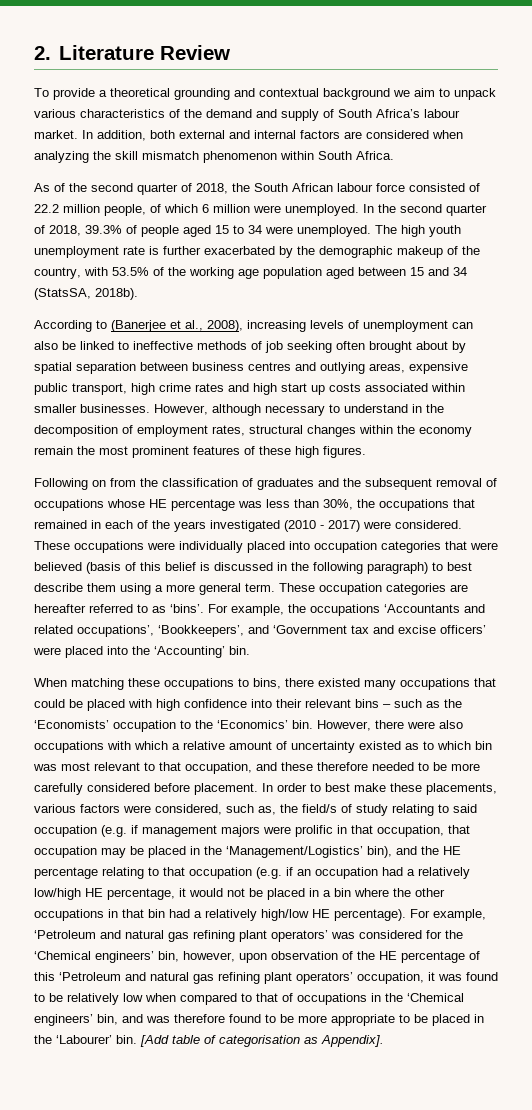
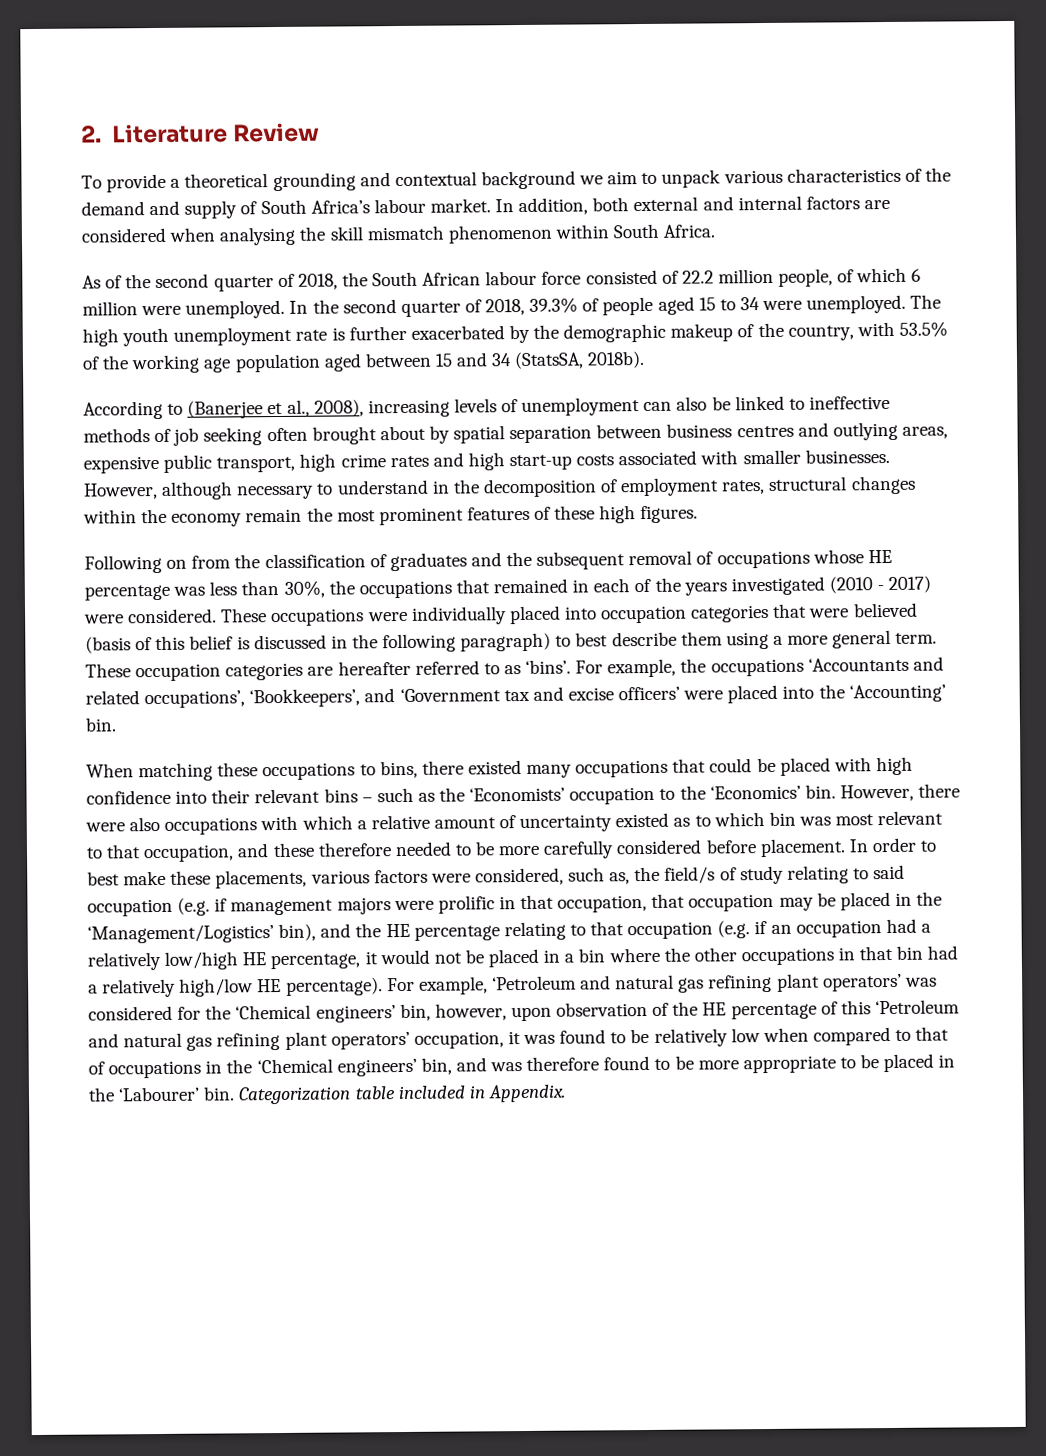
[34,151,89,163] analyzing -> [219,226,297,246] analysing
[281,383,325,395] start up -> [509,454,573,471] start-up
[431,383,465,392] within -> [700,450,739,465] with
[140,1035,384,1047] [Add table of categorisation as Appendix]. -> [238,1084,566,1105] Categorization table included in Appendix.

